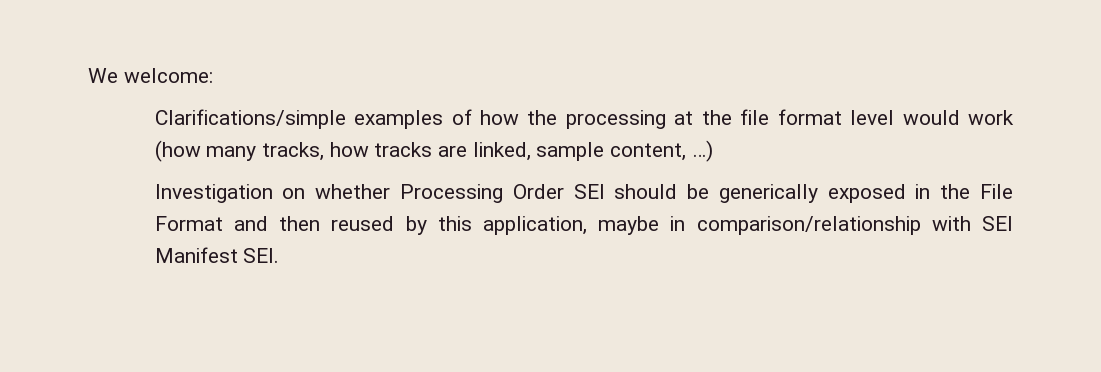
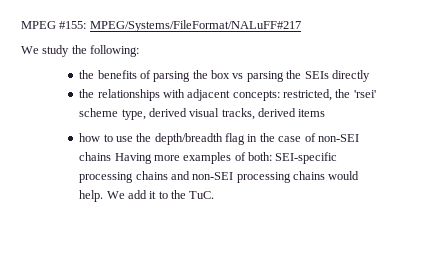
[88,68,213,83] [154,109,1014,129] [154,140,713,162] [154,184,1013,203] [154,216,1013,235] [154,247,280,263] We welcome: // Clarifications/simple examples of how the processing at the file format level would work (how many tracks, how tracks are linked, sample content, …) // Investigation on whether Processing Order SEI should be generically exposed in the File Format and then reused by this application, maybe in comparison/relationship with SEI Manifest SEI. -> [21,20,301,32] [21,45,140,57] [79,70,370,82] [79,89,376,101] [79,108,326,120] [79,133,359,145] [79,152,338,164] [79,171,360,183] [79,190,215,202] MPEG #155: MPEG/Systems/FileFormat/NALuFF#217 // We study the following: // the benefits of parsing the box vs parsing the SEIs directly // the relationships with adjacent concepts: restricted, the 'rsei' scheme type, derived visual tracks, derived items // how to use the depth/breadth flag in the case of non-SEI chains Having more examples of both: SEI-specific processing chains and non-SEI processing chains would help. We add it to the TuC.

